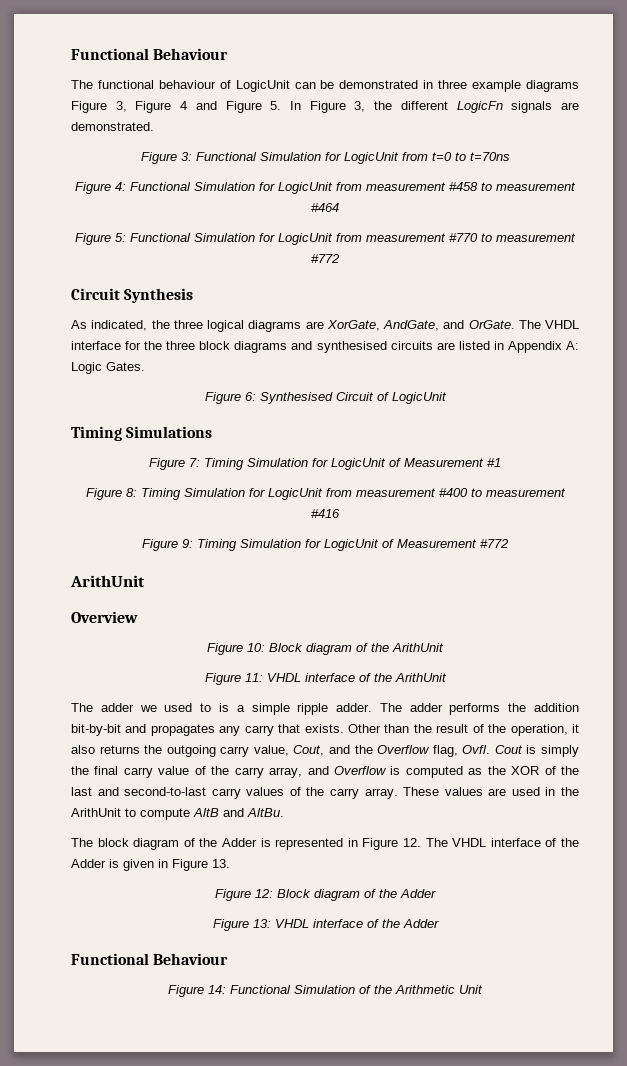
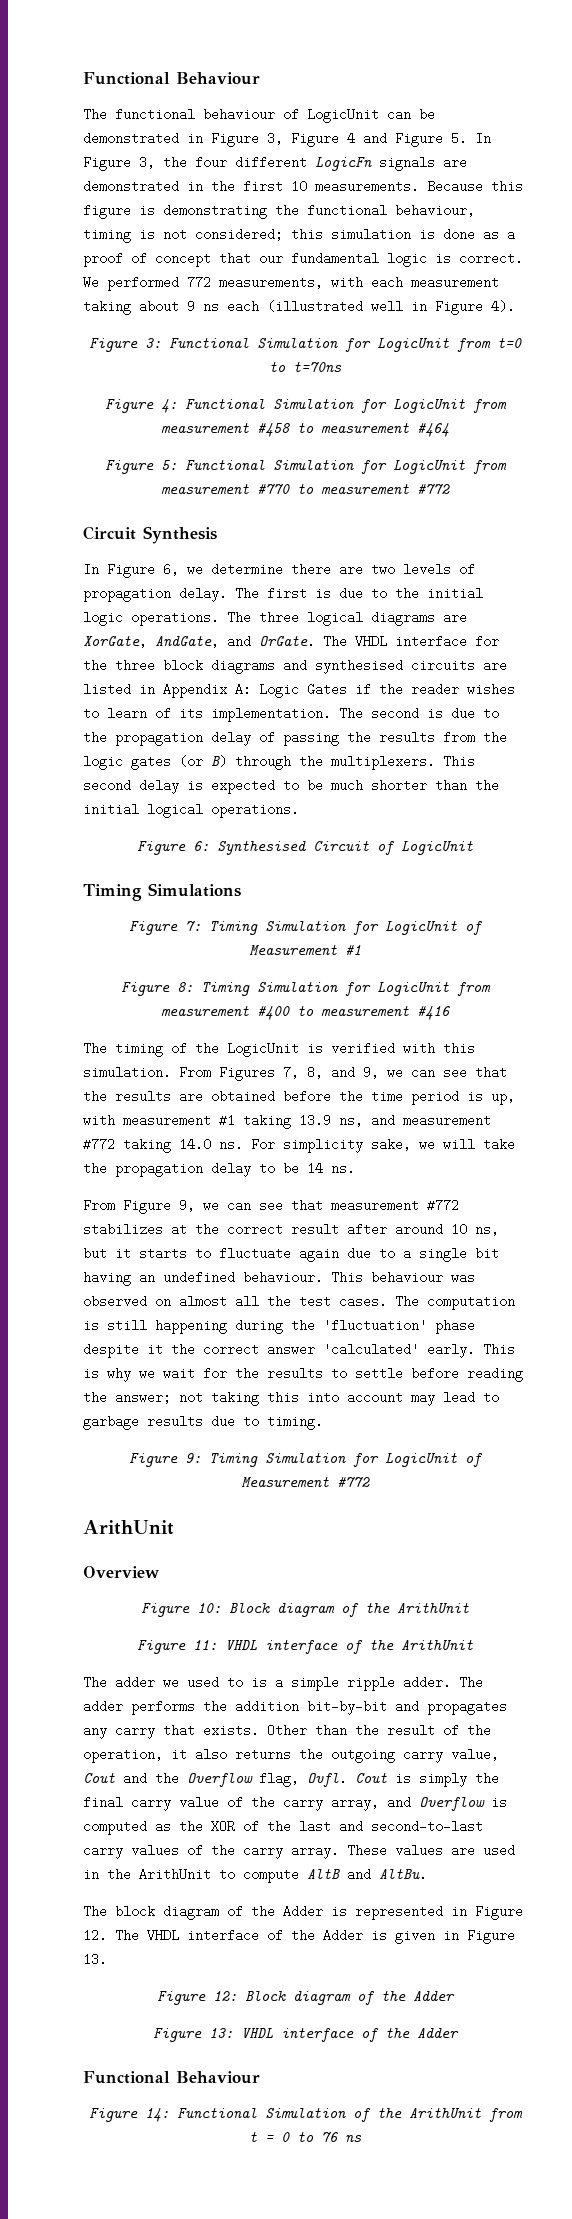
[438,80,580,92] three example diagrams -> (203, 138) none
(393, 105) none -> [195,156,227,169] four
[71,122,154,131] demonstrated. -> [83,180,523,193] [83,204,475,219] [83,228,515,243] [83,252,523,267] [83,276,499,291] [83,300,515,315] demonstrated in the first 10 measurements. Because this figure is demonstrating the functional behaviour, timing is not considered; this simulation is done as a proof of concept that our fundamental logic is correct. We performed 772 measurements, with each measurement taking about 9 ns each (illustrated well in Figure 4).
[71,320,170,331] As indicated, the -> [83,563,475,578] [83,587,483,602] [83,611,251,626] In Figure 6, we determine there are two levels of propagation delay. The first is due to the initial logic operations. The
[106,362,145,371] Gates. -> [307,683,515,696] [83,707,499,722] [83,731,507,746] [83,755,475,770] [83,779,499,794] [83,803,299,818] Gates if the reader wishes to learn of its implementation. The second is due to the propagation delay of passing the results from the logic gates (or B) through the multiplexers. This second delay is expected to be much shorter than the initial logical operations.
(340, 513) none -> [83,1042,475,1057] [83,1066,507,1081] [83,1090,515,1105] [83,1114,491,1129] [83,1138,515,1153] [83,1162,355,1177] [83,1199,459,1214] [83,1223,499,1236] [83,1247,499,1262] [83,1271,475,1286] [83,1295,515,1310] [83,1319,475,1334] [83,1343,515,1358] [83,1367,523,1382] [83,1391,499,1406] [83,1415,323,1430] // The timing of the LogicUnit is verified with this simulation. From Figures 7, 8, and 9, we can see that the results are obtained before the time period is up, with measurement #1 taking 13.9 ns, and measurement #772 taking 14.0 ns. For simplicity sake, we will take the propagation delay to be 14 ns. // From Figure 9, we can see that measurement #772 stabilizes at the correct result after around 10 ns, but it starts to fluctuate again due to a single bit having an undefined behaviour. This behaviour was observed on almost all the test cases. The computation is still happening during the 'fluctuation' phase despite it the correct answer 'calculated' early. This is why we wait for the results to settle before reading the answer; not taking this into account may lead to garbage results due to timing.
[293,745,325,756] Cout, -> [83,1773,115,1783] Cout
[395,985,483,994] Arithmetic Unit -> [408,2108,523,2122] [248,2132,362,2142] ArithUnit from t = 0 to 76 ns

